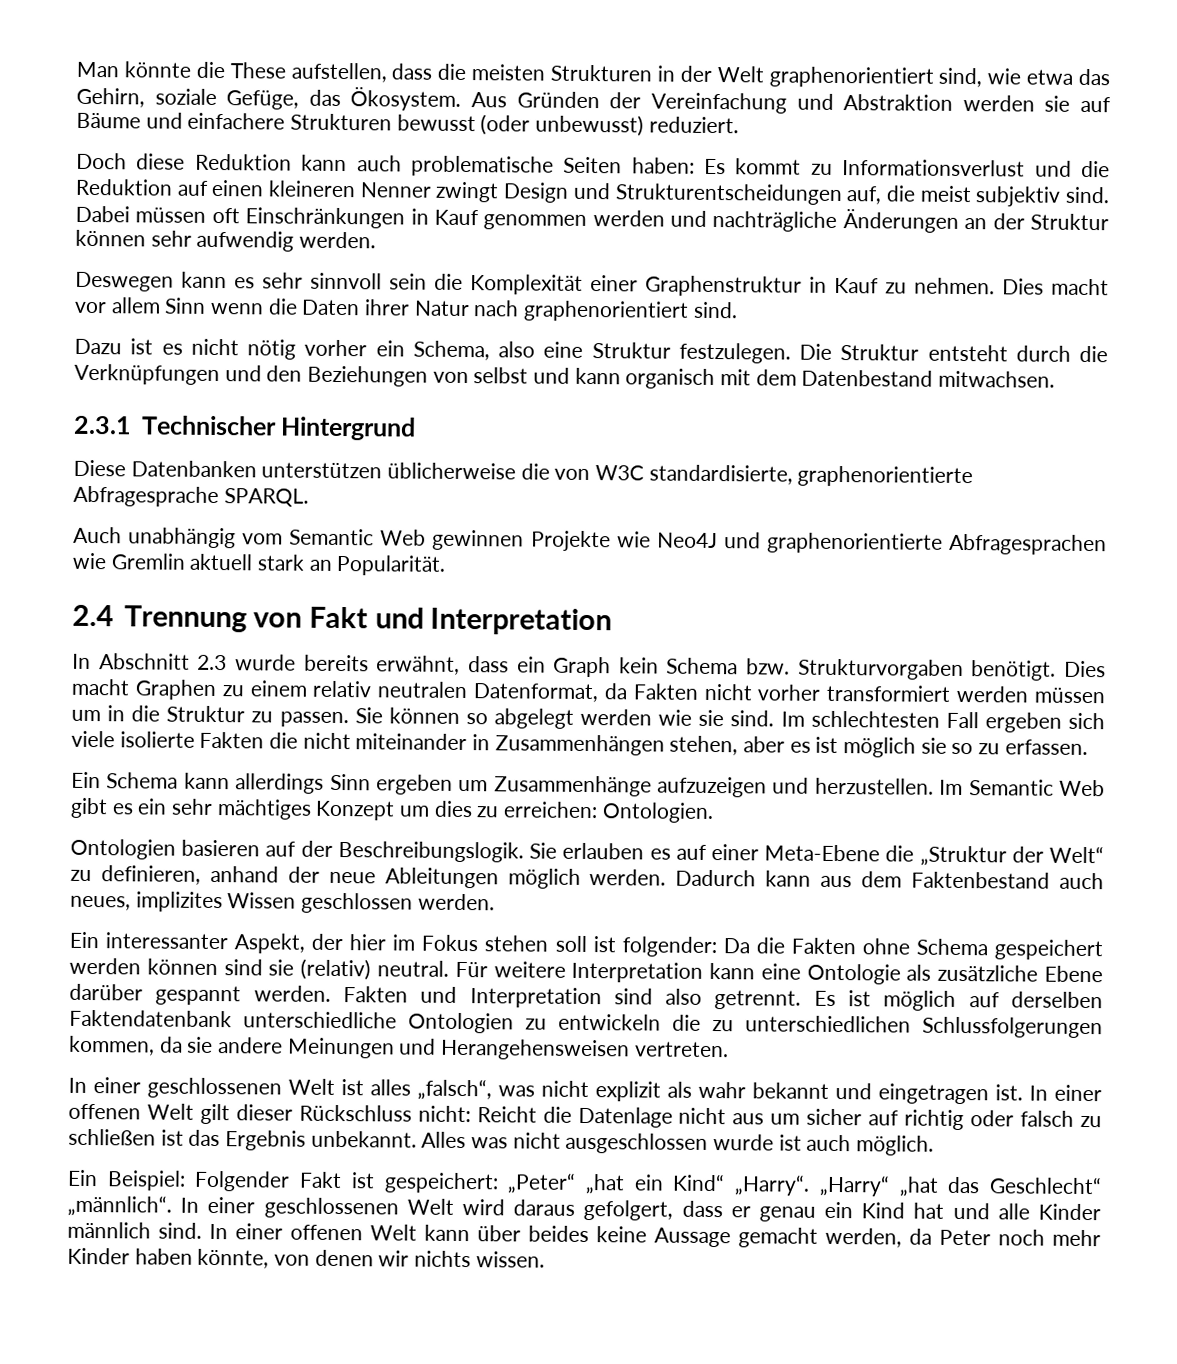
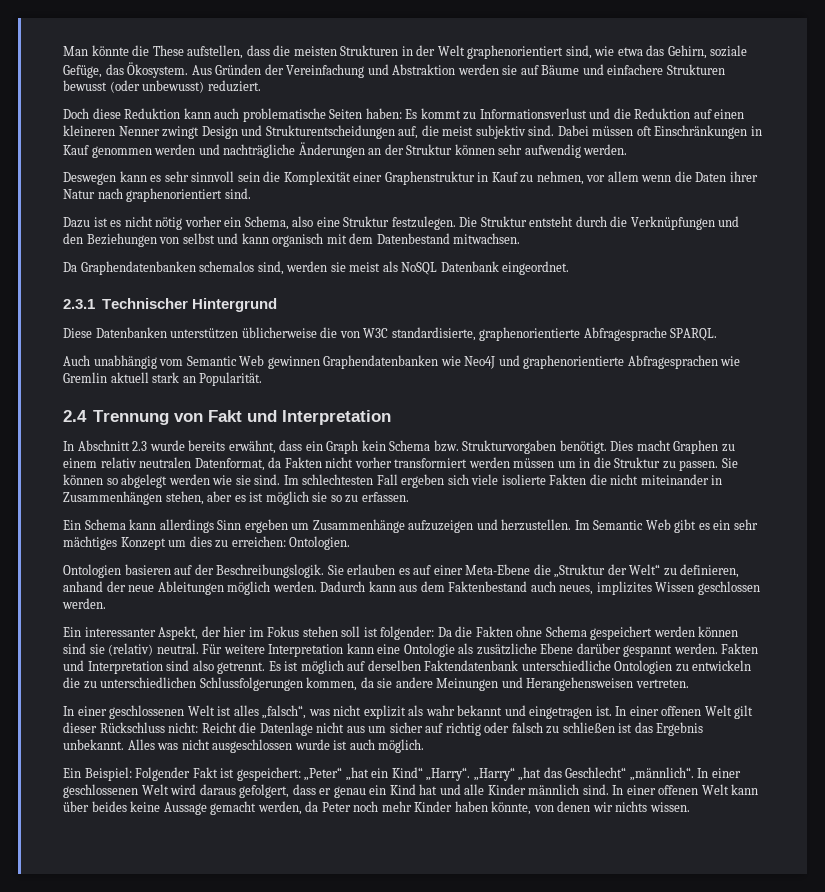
[914,277,1109,296] nehmen. Dies macht -> [536,171,584,185] nehmen,
[164,297,207,314] Sinn -> (639, 176) none
(1056, 379) none -> [63,261,570,275] // Da Graphendatenbanken schemalos sind, werden sie meist als NoSQL Datenbank eingeordnet.
[530,530,611,552] Projekte -> [323,355,439,369] Graphendatenbanken

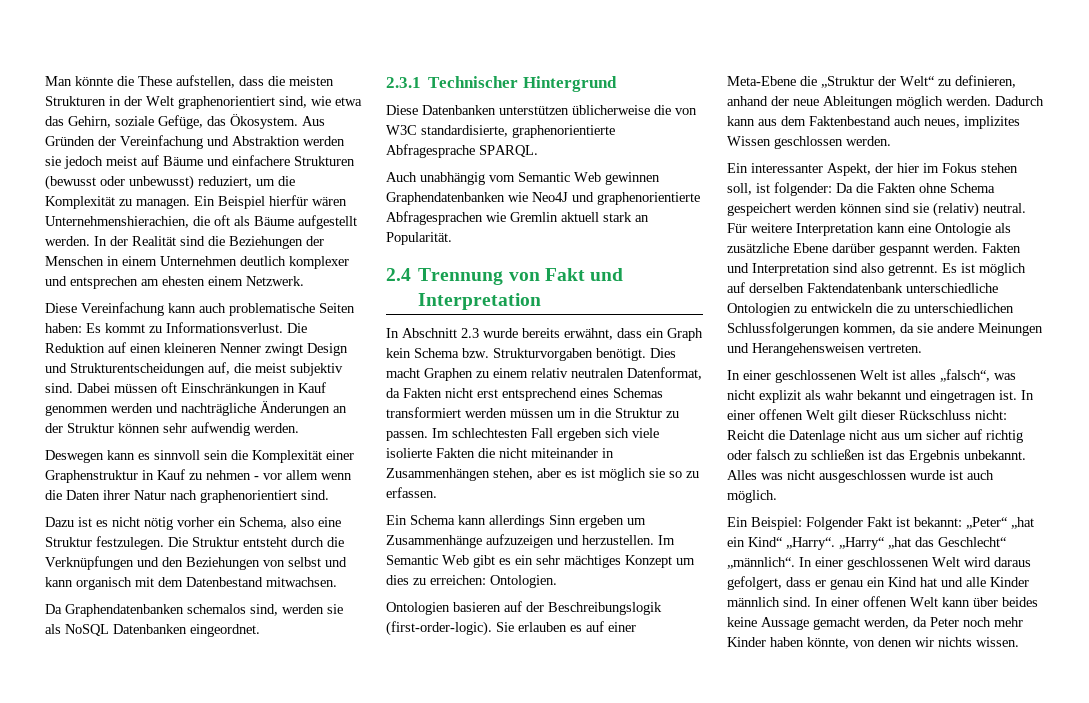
(518, 70) none -> [64,156,137,169] jedoch meist
[63,80,261,93] [63,108,181,119] bewusst (oder unbewusst) reduziert. // Doch diese Reduktion -> [45,175,295,190] [45,195,347,209] [45,215,357,229] [45,236,324,249] [45,256,349,269] [45,276,304,289] [45,302,164,316] (bewusst oder unbewusst) reduziert, um die Komplexität zu managen. Ein Beispiel hierfür wären Unternehmenshierachien, die oft als Bäume aufgestellt werden. In der Realität sind die Beziehungen der Menschen in einem Unternehmen deutlich komplexer und entsprechen am ehesten einem Netzwerk. // Diese Vereinfachung
[479,108,631,119] Informationsverlust und die -> [166,322,307,333] Informationsverlust. Die
[164,171,189,182] sehr -> (150, 456) none
[536,171,584,185] nehmen, -> [206,470,259,480] nehmen -
[349,262,381,272] meist -> (343, 609) none
[440,261,499,272] Datenbank -> [113,624,187,634] Datenbanken
[354,457,392,468] vorher -> [477,388,663,401] erst entsprechend eines Schemas
[721,458,738,468] [63,474,281,488] Sie können so abgelegt werden wie sie sind. -> (428, 436) none
[216,564,325,578] Beschreibungslogik. -> [548,602,662,615] [386,621,492,636] Beschreibungslogik (first-order-logic).
[341,626,361,637] soll -> [727,183,752,195] soll,
[236,767,301,781] gespeichert: -> [914,517,962,527] bekannt:

